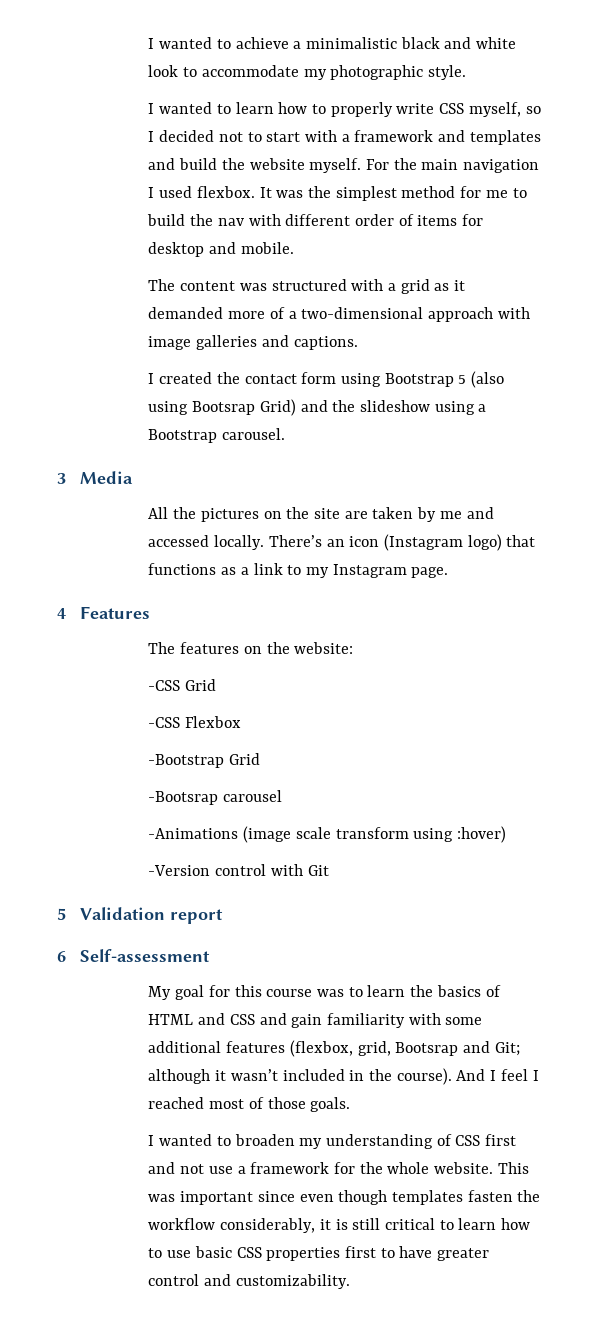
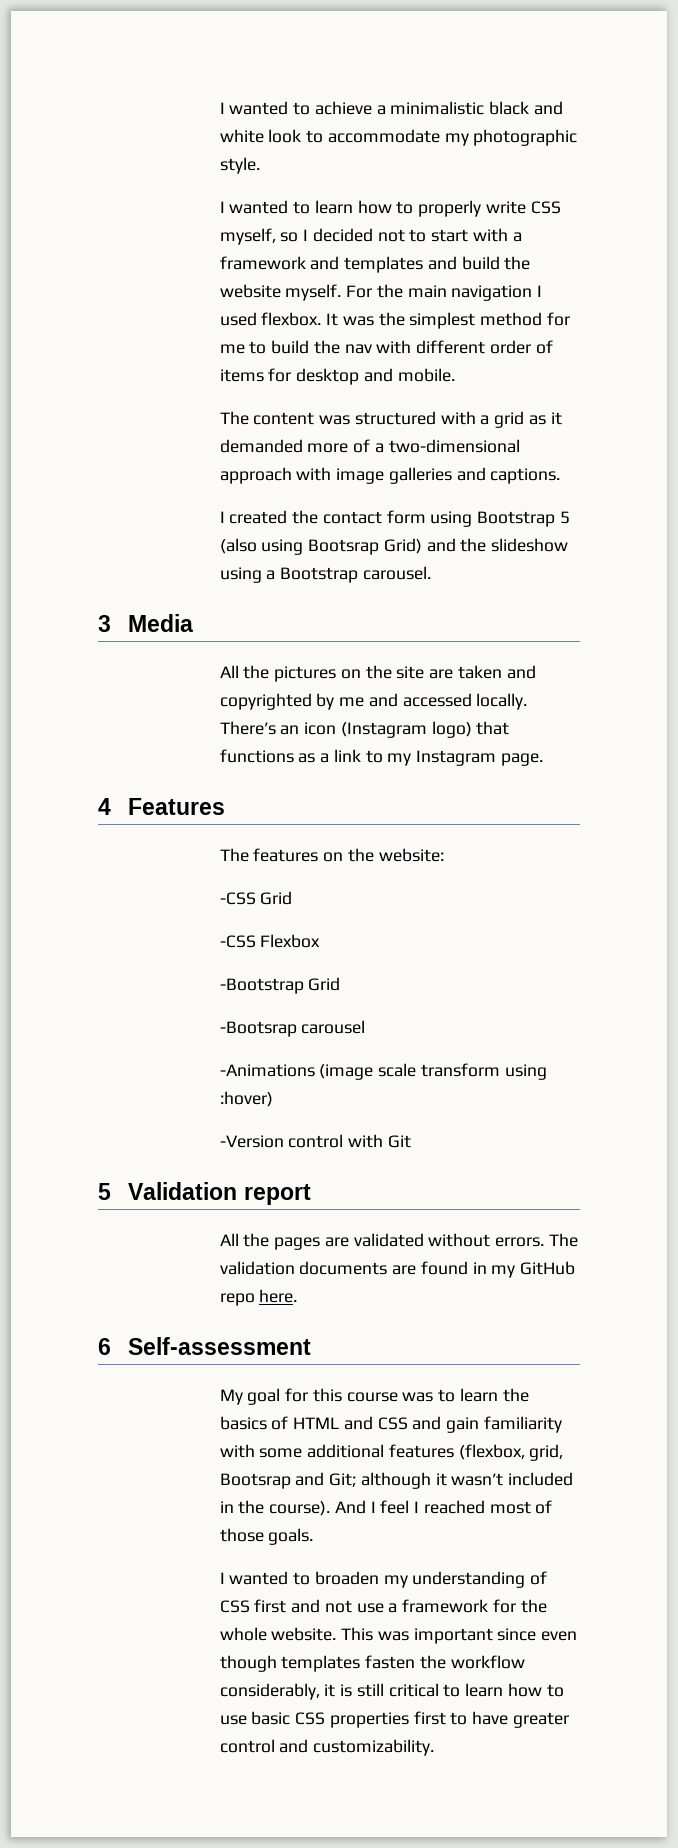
(414, 513) none -> [506,665,536,679] [219,693,312,710] and copyrighted
(223, 916) none -> [219,1233,578,1250] [219,1261,576,1278] [219,1289,298,1306] // All the pages are validated without errors. The validation documents are found in my GitHub repo here.

